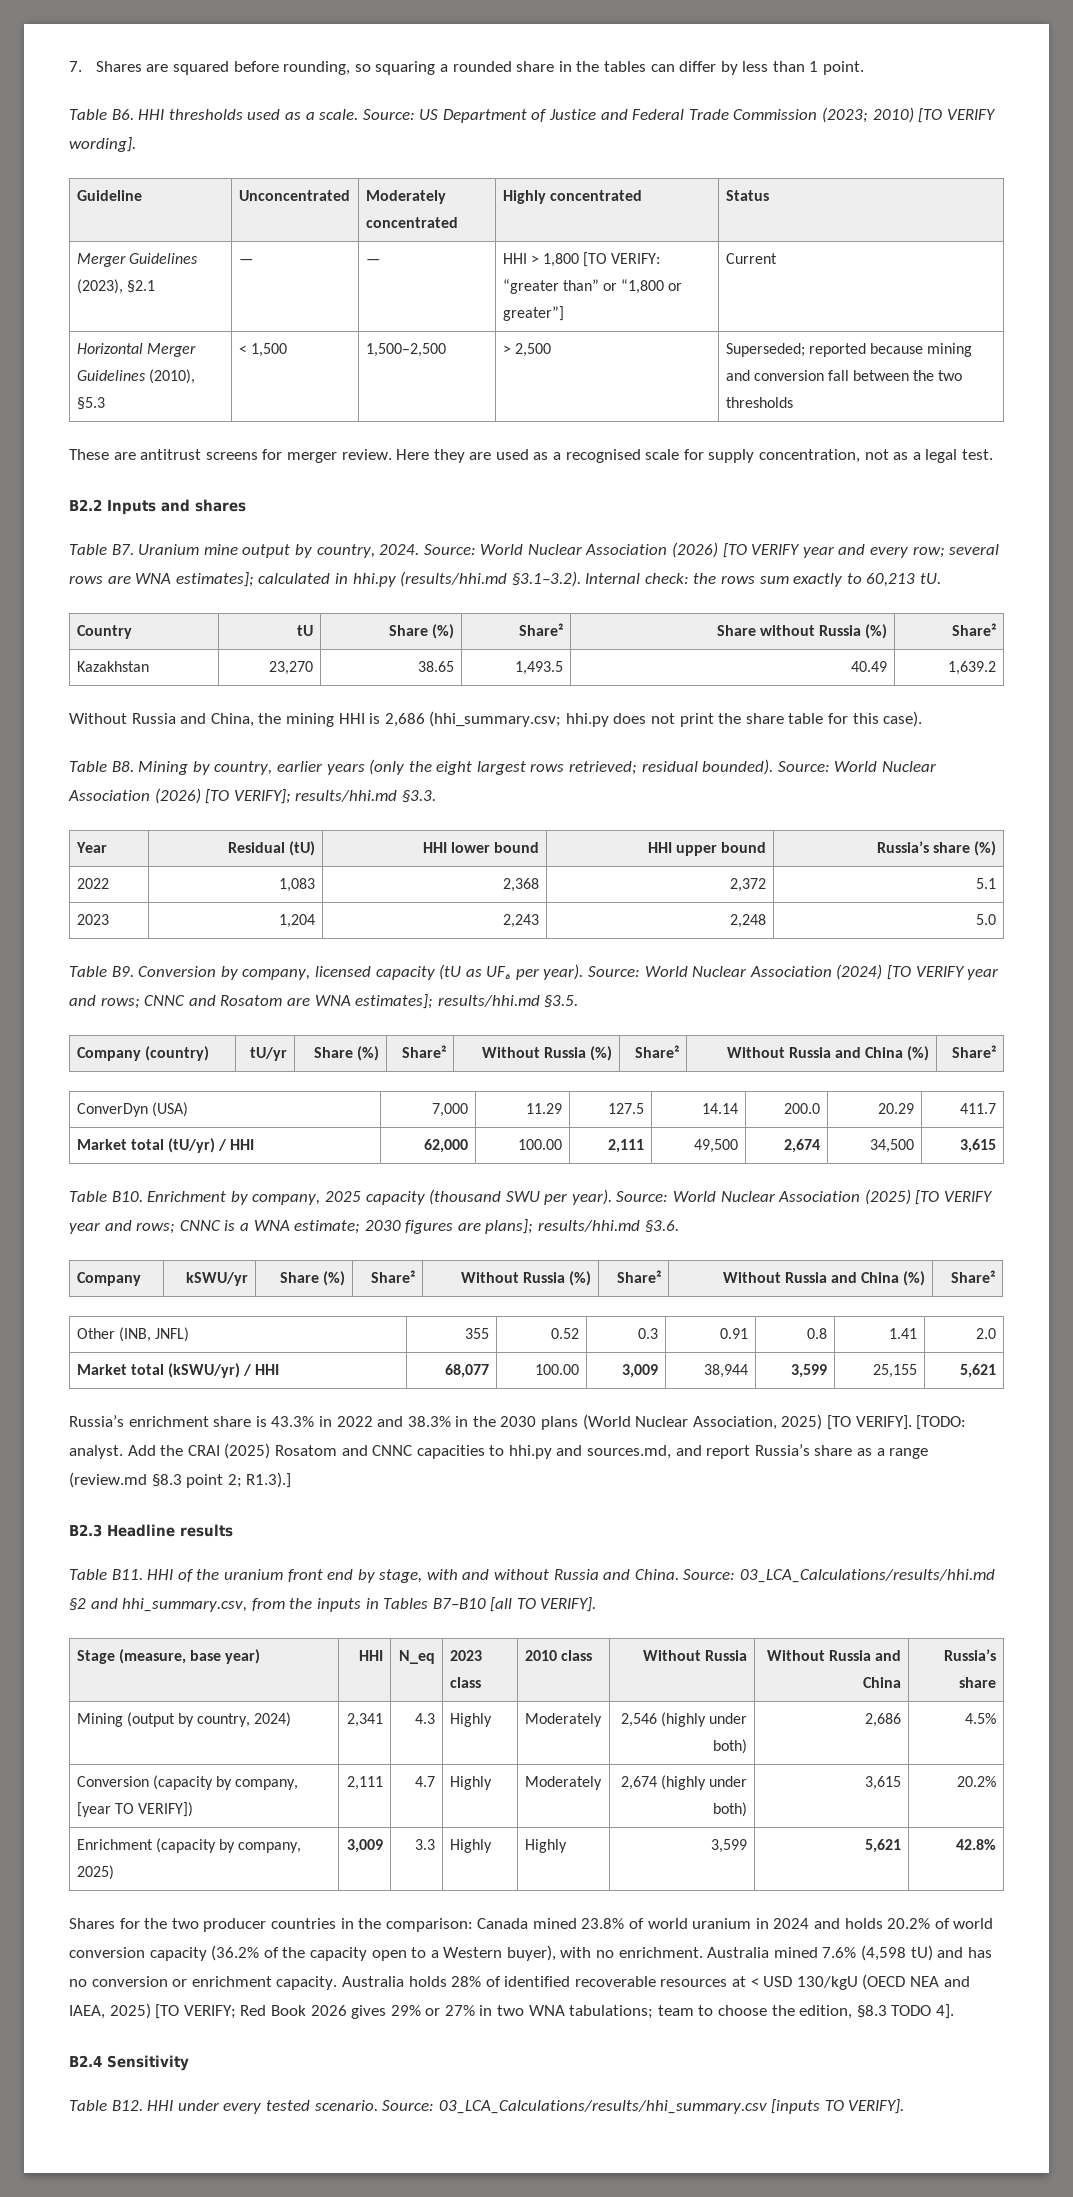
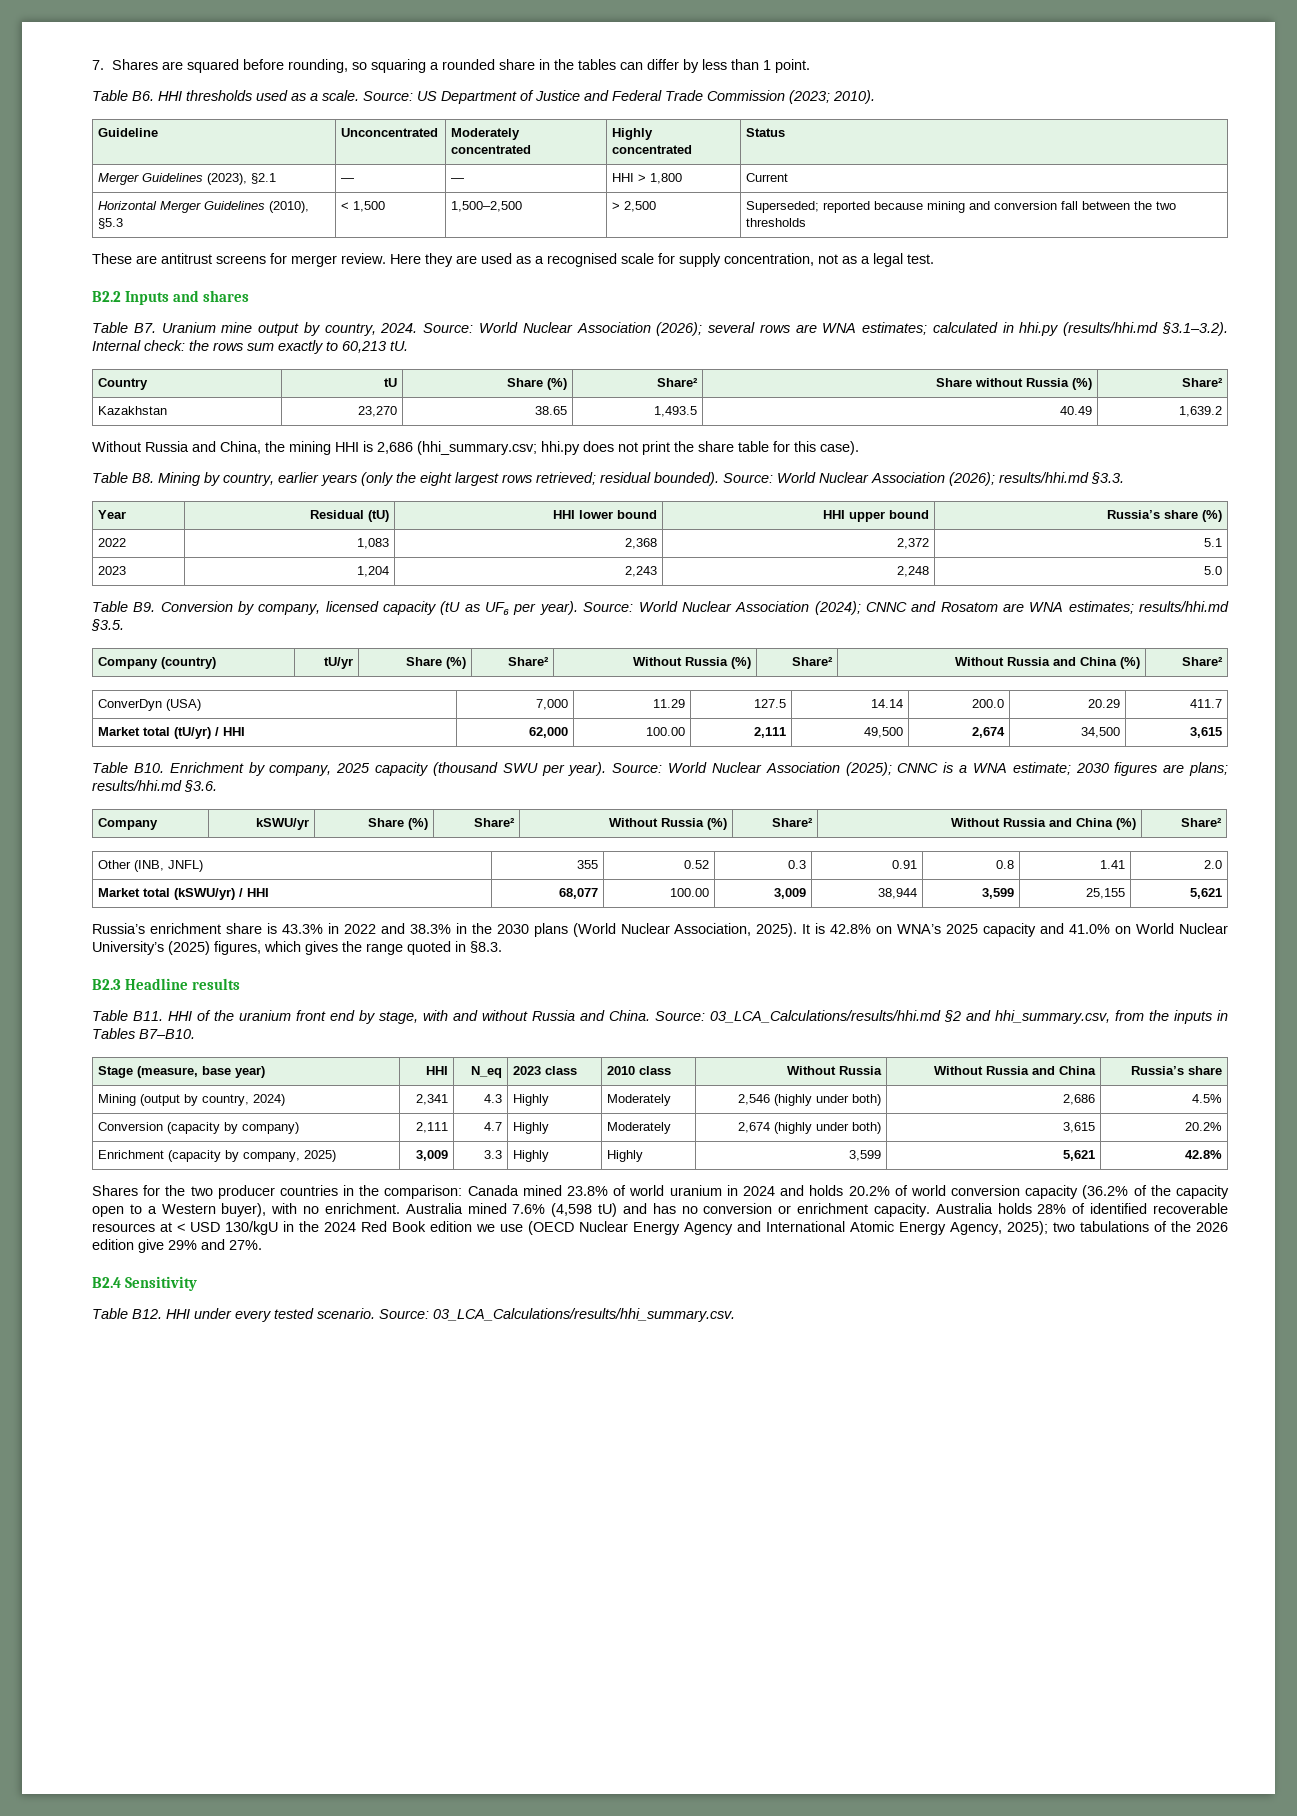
[872,107,996,123] [69,137,136,152] 2010) [TO VERIFY wording]. -> [833,90,875,104] 2010).
[583,252,661,267] [502,279,683,294] [502,306,564,321] [TO VERIFY: “greater than” or “1,800 or greater”] -> (682, 178) none
[672,542,945,558] (2026) [TO VERIFY year and every row; -> [656,322,703,336] (2026);
[175,572,254,587] estimates]; -> [862,322,928,335] estimates;
[154,788,291,804] (2026) [TO VERIFY]; -> [949,472,995,486] (2026);
[836,964,999,980] [69,995,140,1009] (2024) [TO VERIFY year and rows; -> [814,601,861,615] (2024);
[355,994,434,1009] estimates]; -> [1068,601,1134,614] estimates;
[864,1189,994,1205] [69,1220,176,1234] (2025) [TO VERIFY year and rows; -> [845,762,892,776] (2025);
[485,1219,534,1234] plans]; -> [1189,762,1229,776] plans;
[781,1414,967,1430] [69,1443,929,1459] [69,1472,292,1488] 2025) [TO VERIFY]. [TODO: analyst. Add the CRAI (2025) Rosatom and CNNC capacities to hhi.py and sources.md, and report Russia’s share as a range (review.md §8.3 point 2; R1.3).] -> [756,923,1228,937] [92,941,502,955] 2025). It is 42.8% on WNA’s 2025 capacity and 41.0% on World Nuclear University’s (2025) figures, which gives the range quoted in §8.3.
[432,1597,597,1612] B7–B10 [all TO VERIFY]. -> [139,1029,195,1039] B7–B10.
[235,1779,299,1790] [76,1802,193,1817] company, [year TO VERIFY]) -> [241,1122,299,1134] company)
[862,1974,970,1990] [69,2003,954,2019] (OECD NEA and IAEA, 2025) [TO VERIFY; Red Book 2026 gives 29% or 27% in two WNA tabulations; team to choose the edition, §8.3 TODO 4]. -> [283,1221,1228,1235] [92,1239,262,1253] in the 2024 Red Book edition we use (OECD Nuclear Energy Agency and International Atomic Energy Agency, 2025); two tabulations of the 2026 edition give 29% and 27%.
[438,2099,905,2114] 03_LCA_Calculations/results/hhi_summary.csv [inputs TO VERIFY]. -> [433,1308,735,1322] 03_LCA_Calculations/results/hhi_summary.csv.

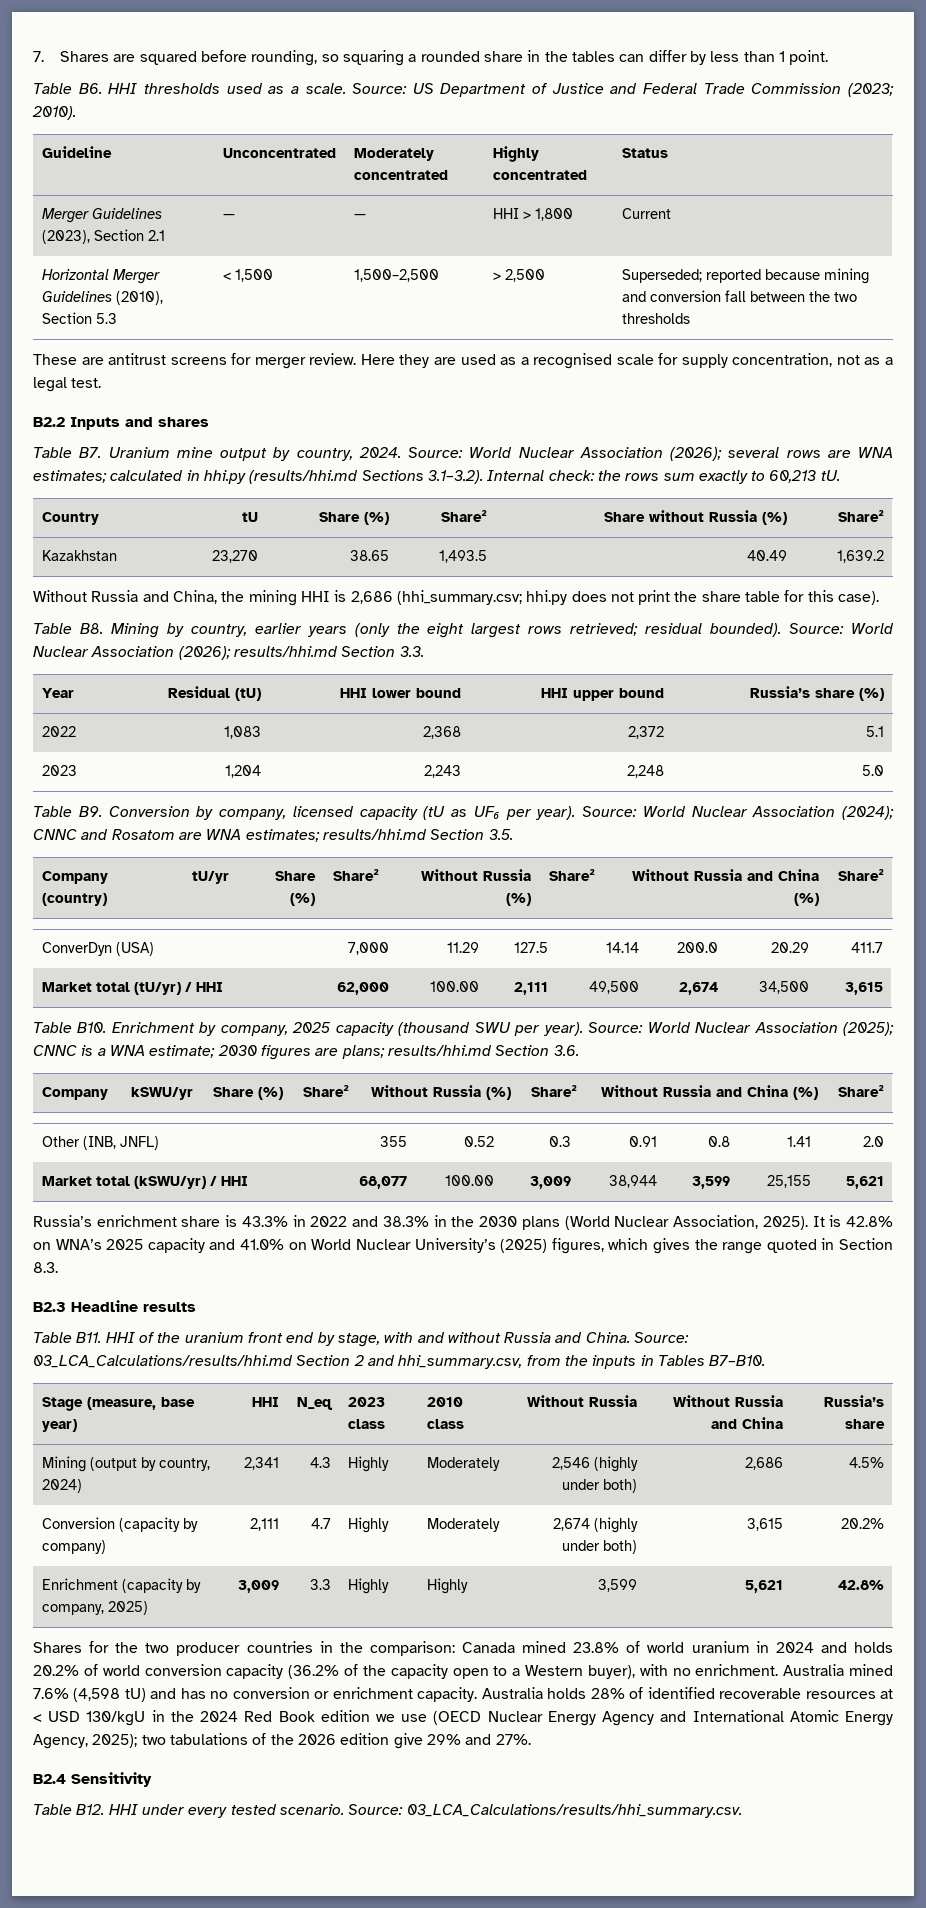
[250,173,276,184] §2.1 -> [93,229,165,241] Section 2.1
[97,218,123,229] §5.3 -> [41,312,117,324] Section 5.3
[1161,322,1228,336] §3.1–3.2). -> [361,470,483,484] Sections 3.1–3.2).
[1091,472,1124,484] §3.3. -> [341,646,424,657] Section 3.3.
[91,619,124,631] §3.5. -> [430,829,513,840] Section 3.5.
[184,780,217,792] §3.6. -> [495,1045,579,1056] Section 3.6.
[470,941,502,953] §8.3. -> [838,1238,893,1250] [33,1262,58,1273] Section 8.3.
[944,1010,961,1022] §2 -> [296,1355,364,1366] Section 2

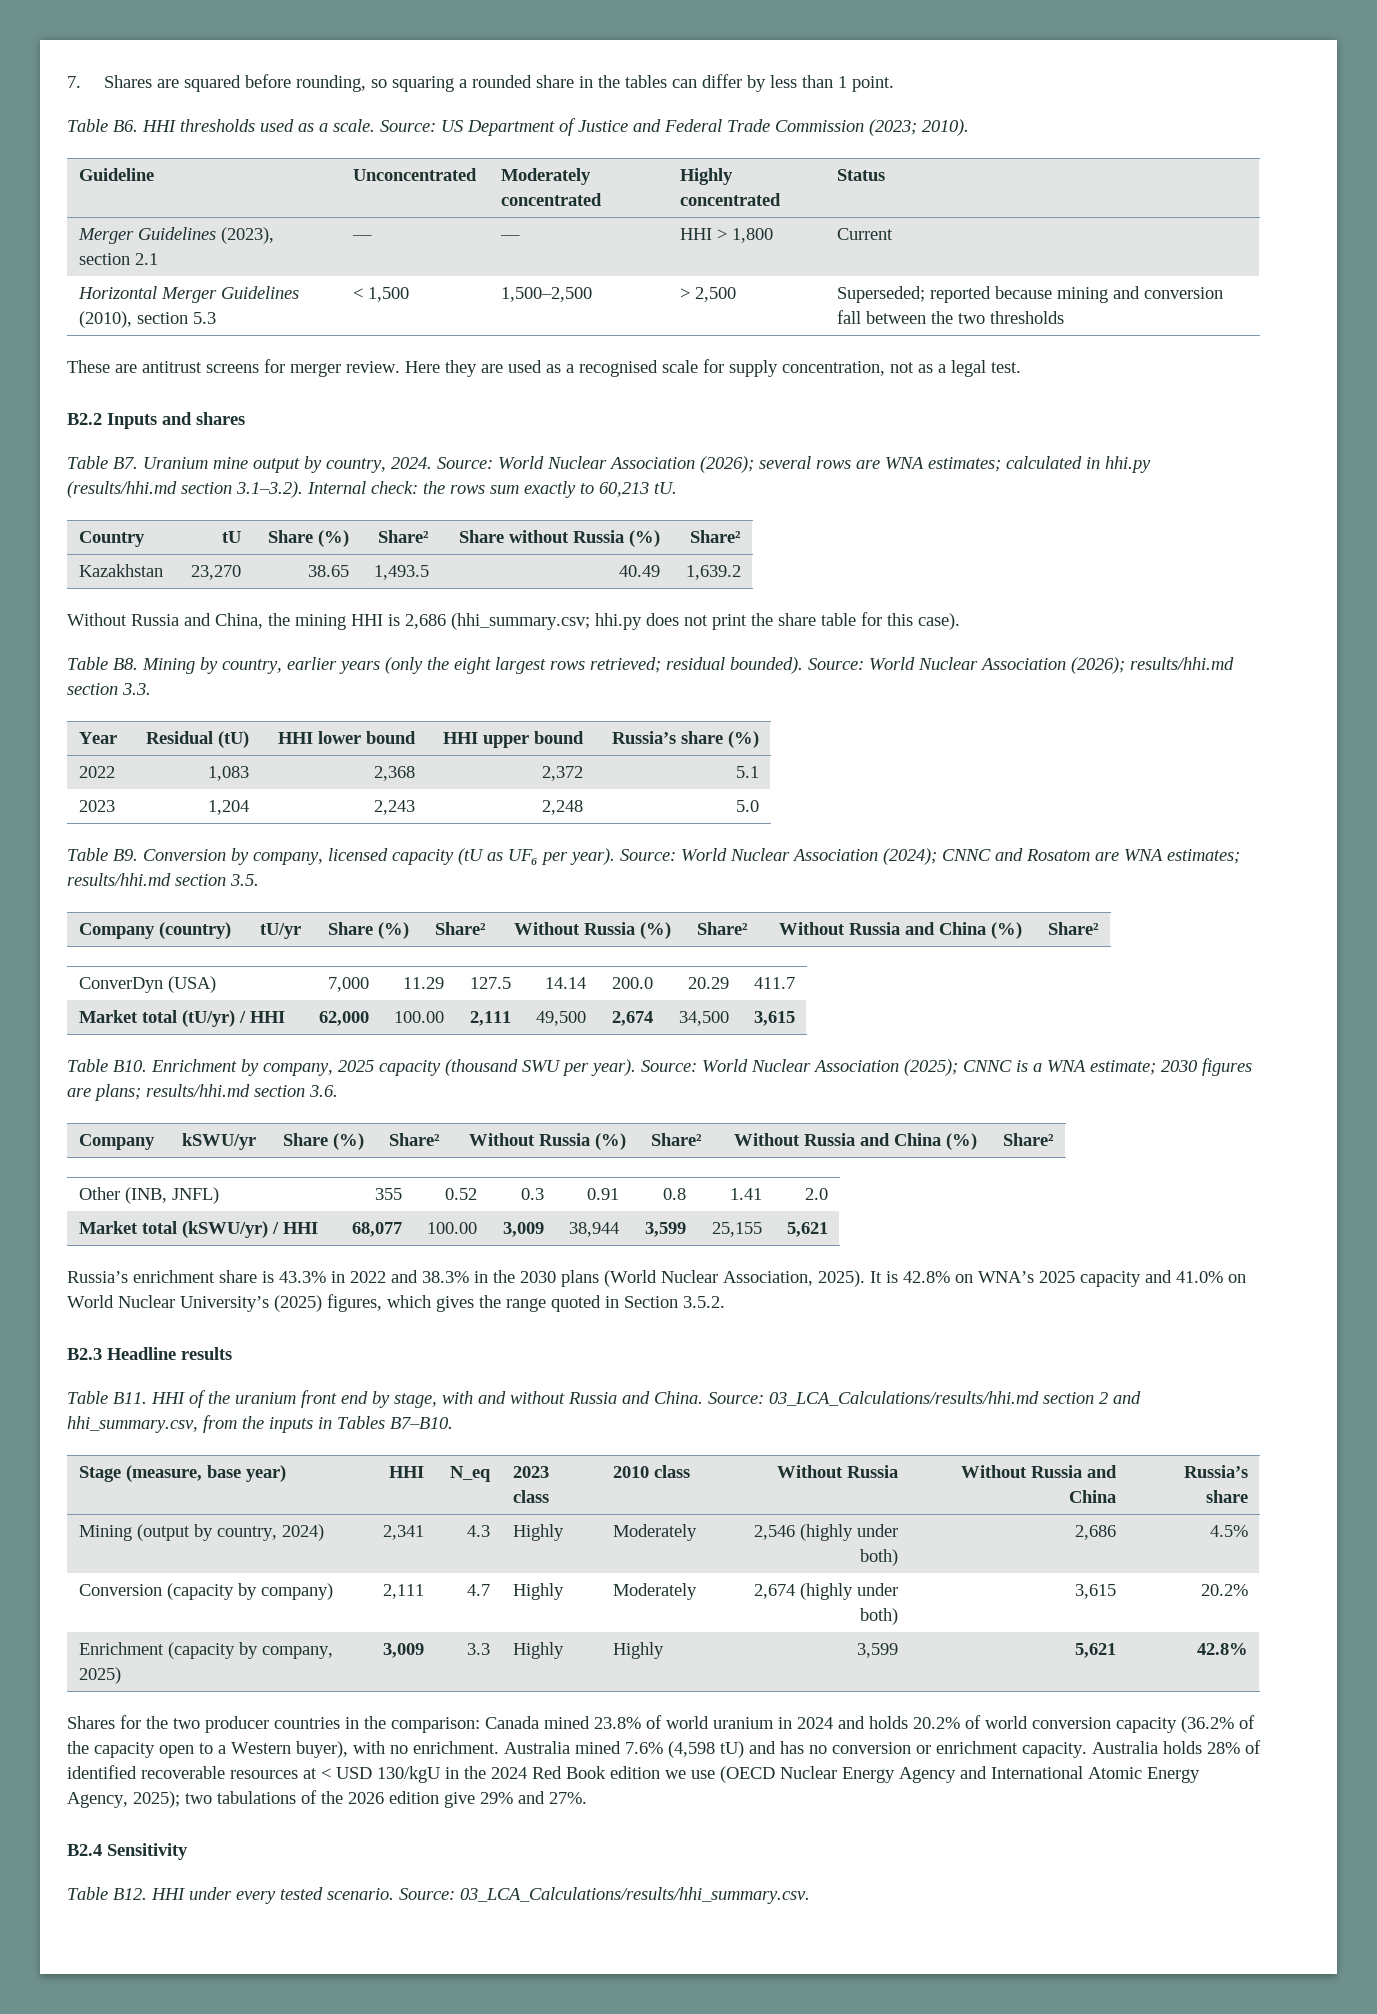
[93,229,144,241] Section -> [79,253,131,265] section
[41,312,92,324] Section -> [137,312,189,324] section
[361,470,424,481] Sections -> [181,482,232,494] section
[341,646,396,657] Section -> [67,683,118,695] section
[430,829,485,840] Section -> [175,874,226,886] section
[495,1045,550,1056] Section -> [254,1085,305,1097] section
[33,1262,58,1273] 8.3. -> [683,1296,725,1308] 3.5.2.
[296,1355,351,1366] Section -> [1043,1392,1094,1404] section

